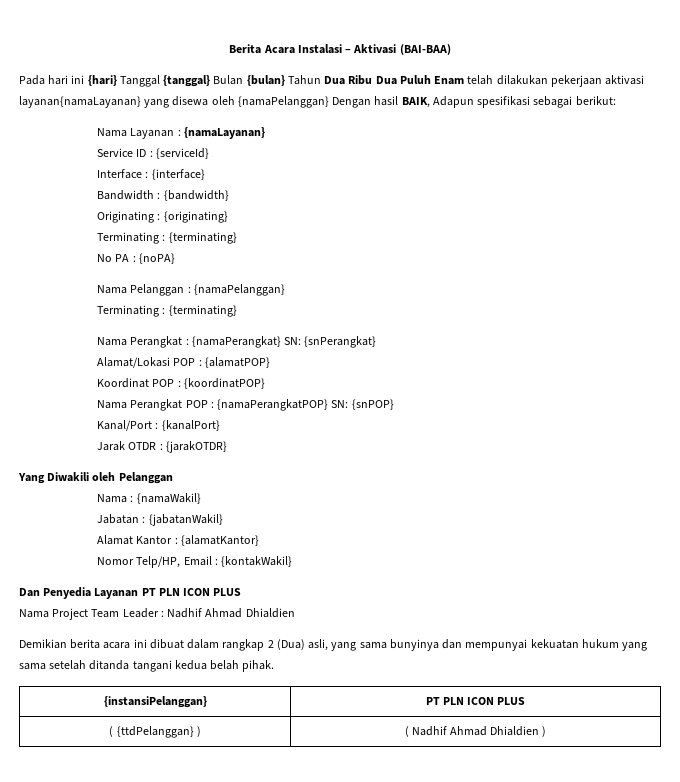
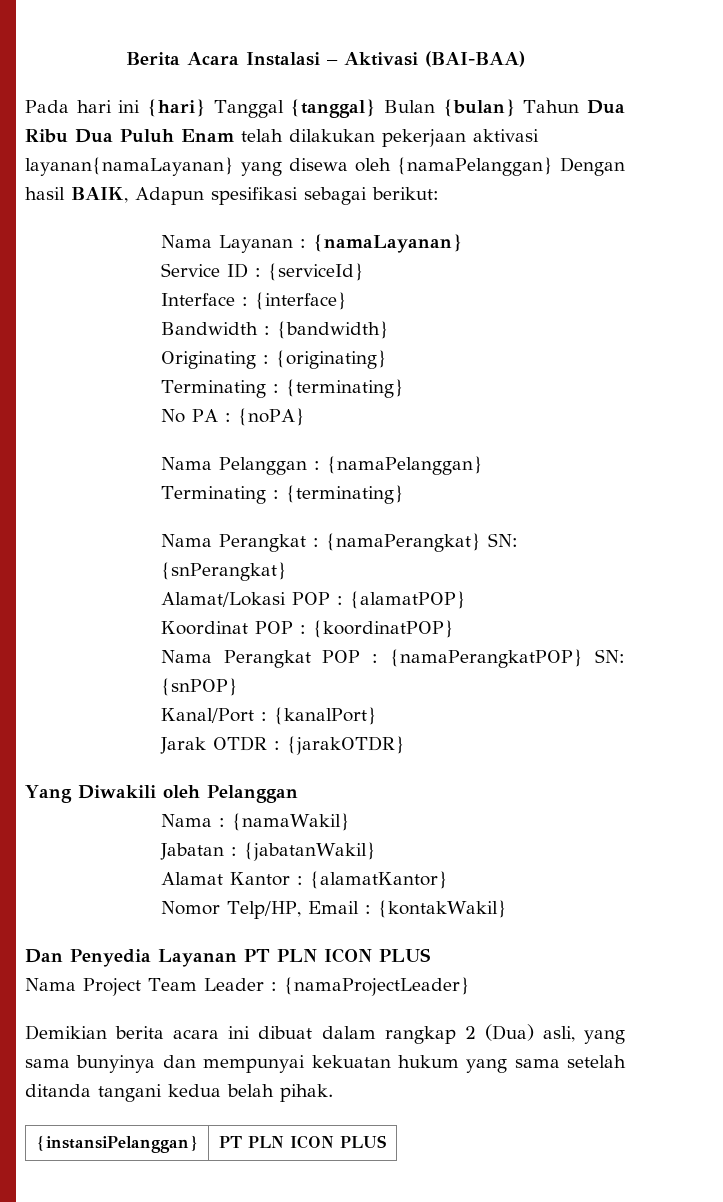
[167,608,295,618] Nadhif Ahmad Dhialdien -> [283,977,470,996] {namaProjectLeader}
[109,726,201,738] [404,726,547,737] // ( {ttdPelanggan} ) | ( Nadhif Ahmad Dhialdien ) -> (386, 1141) none

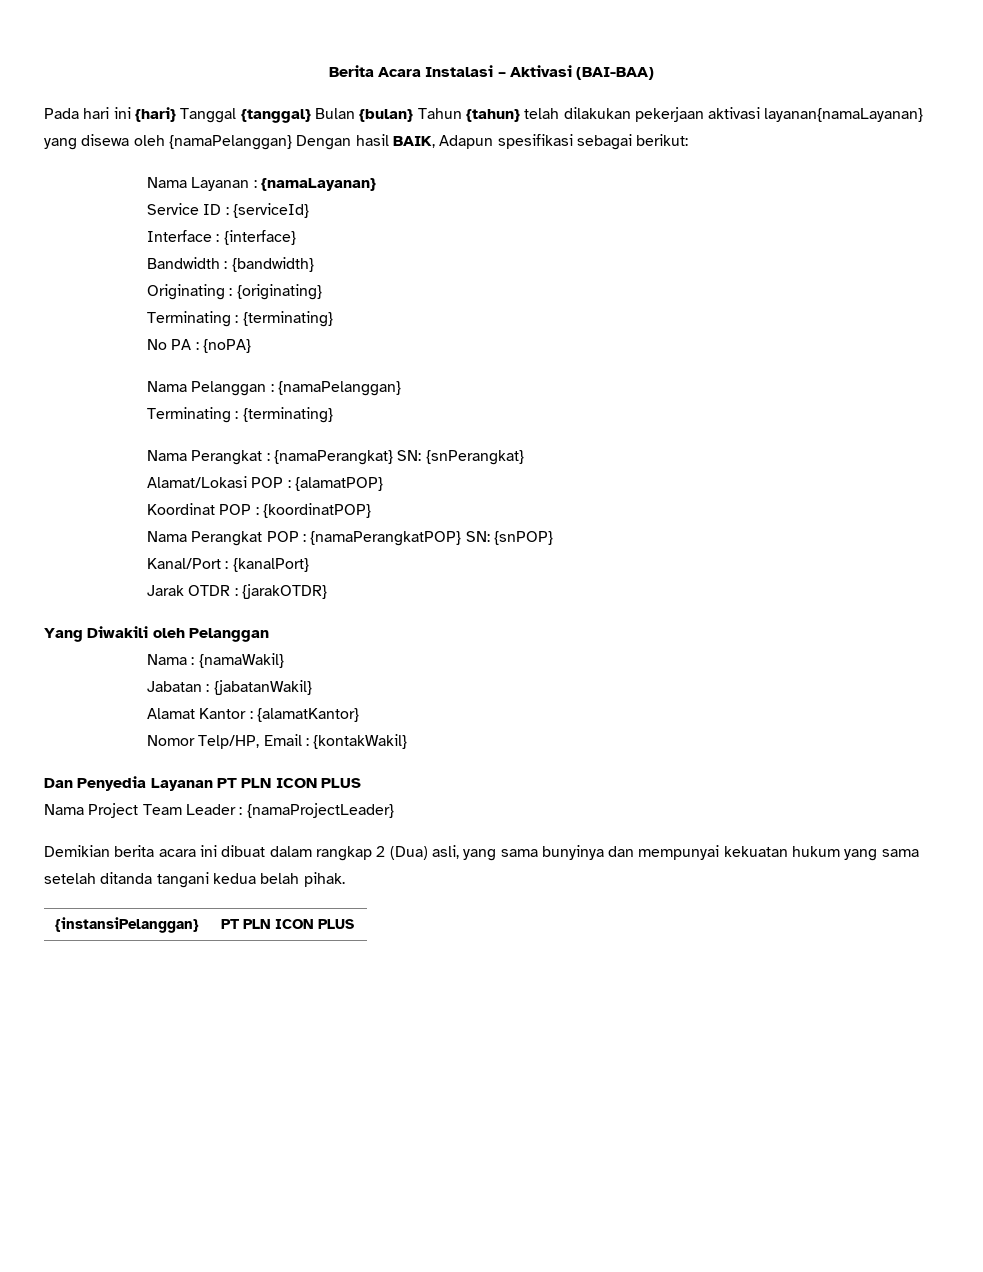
[587,100,626,114] [25,129,234,143] Dua Ribu Dua Puluh Enam -> [465,109,520,122] {tahun}

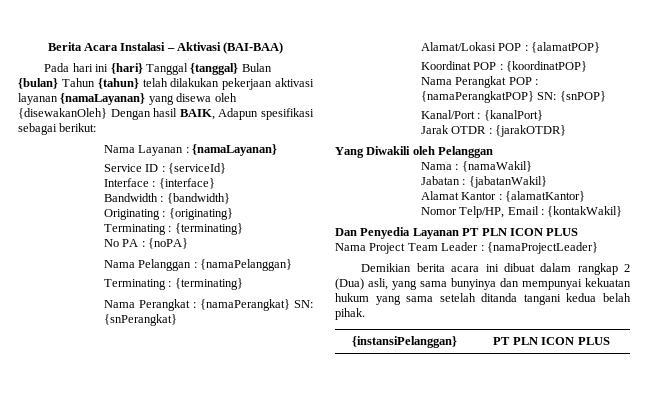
[764,108,924,122] layanan{namaLayanan} -> [18,93,146,105] layanan {namaLayanan}
[168,135,292,150] {namaPelanggan} -> [18,108,107,119] {disewakanOleh}

